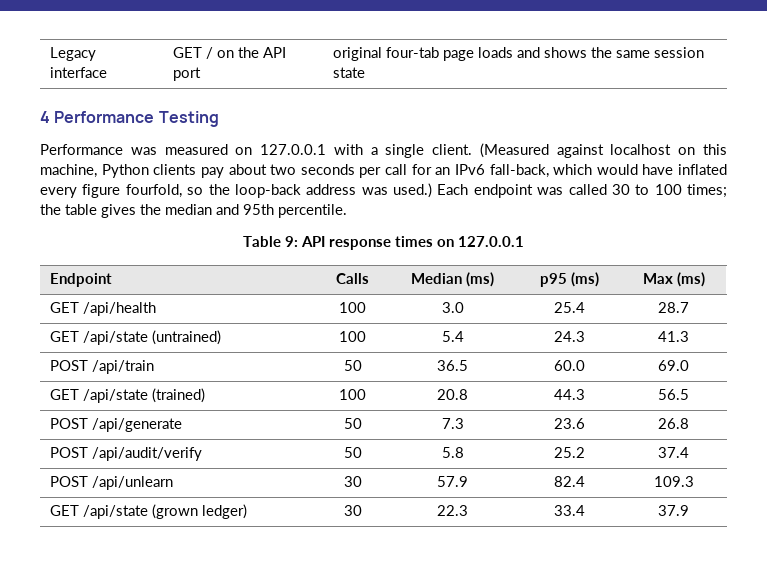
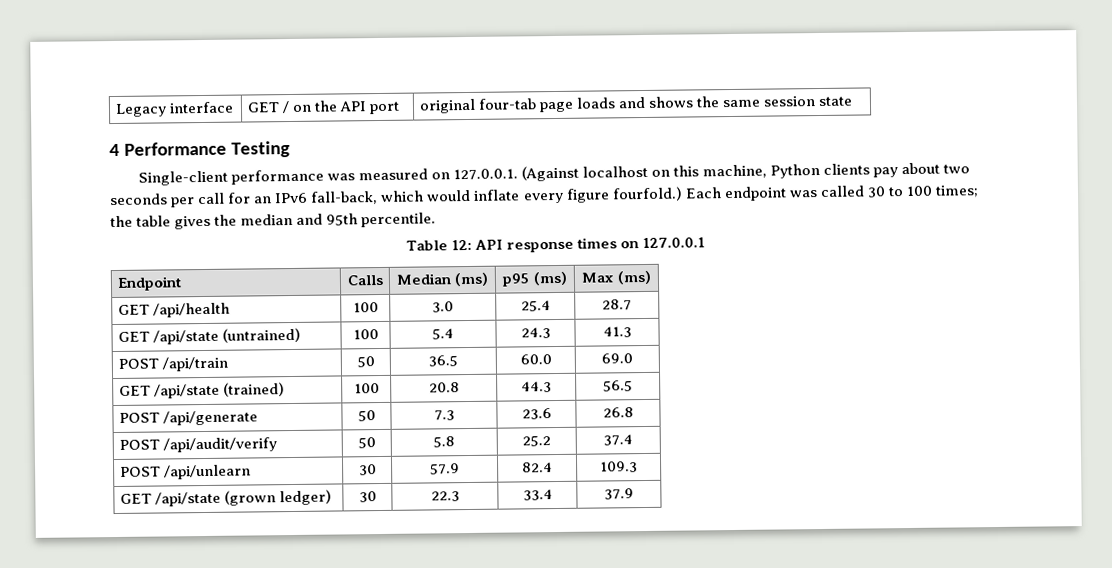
[40,144,123,155] Performance -> [137,169,324,186] Single-client performance
[260,143,604,158] 127.0.0.1 with a single client. (Measured against -> [452,165,579,182] 127.0.0.1. (Against
[642,164,727,175] [40,183,432,198] have inflated every figure fourfold, so the loop-back address was used.) -> [473,186,683,204] inflate every figure fourfold.)
[285,236,298,247] 9: -> [450,239,472,251] 12:

